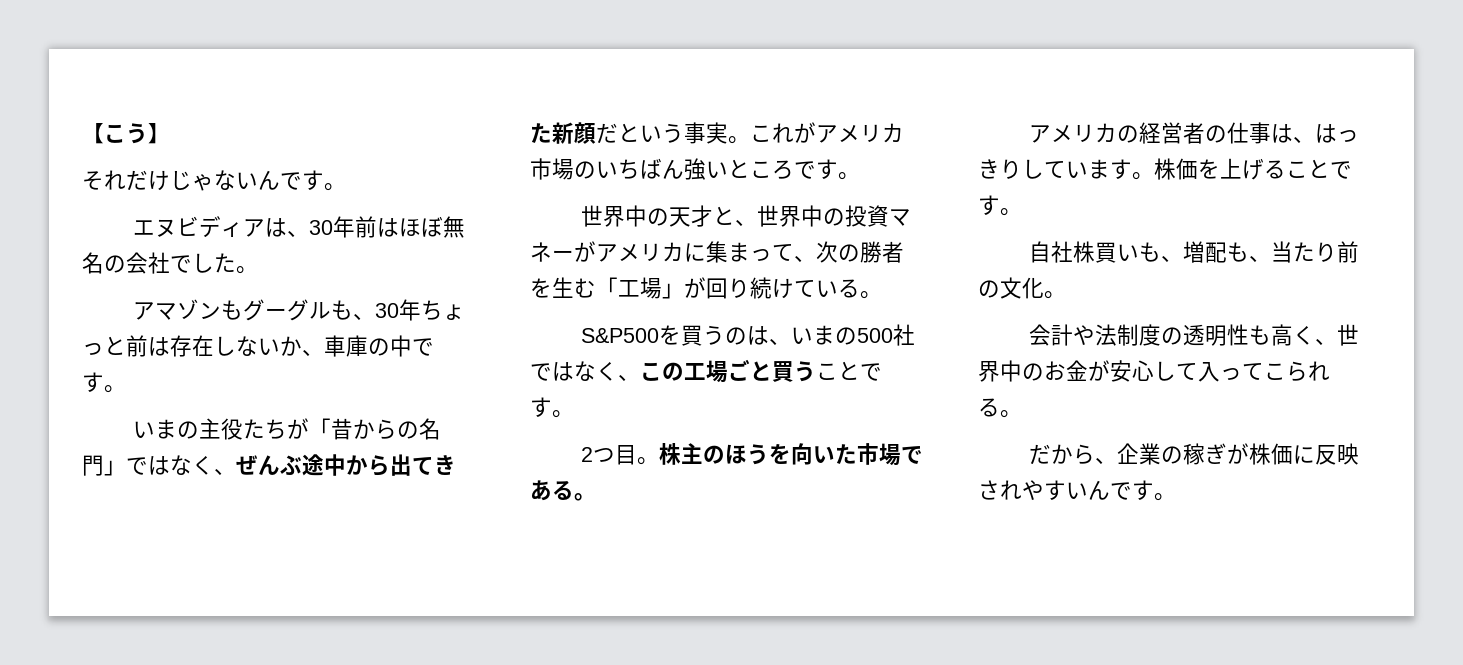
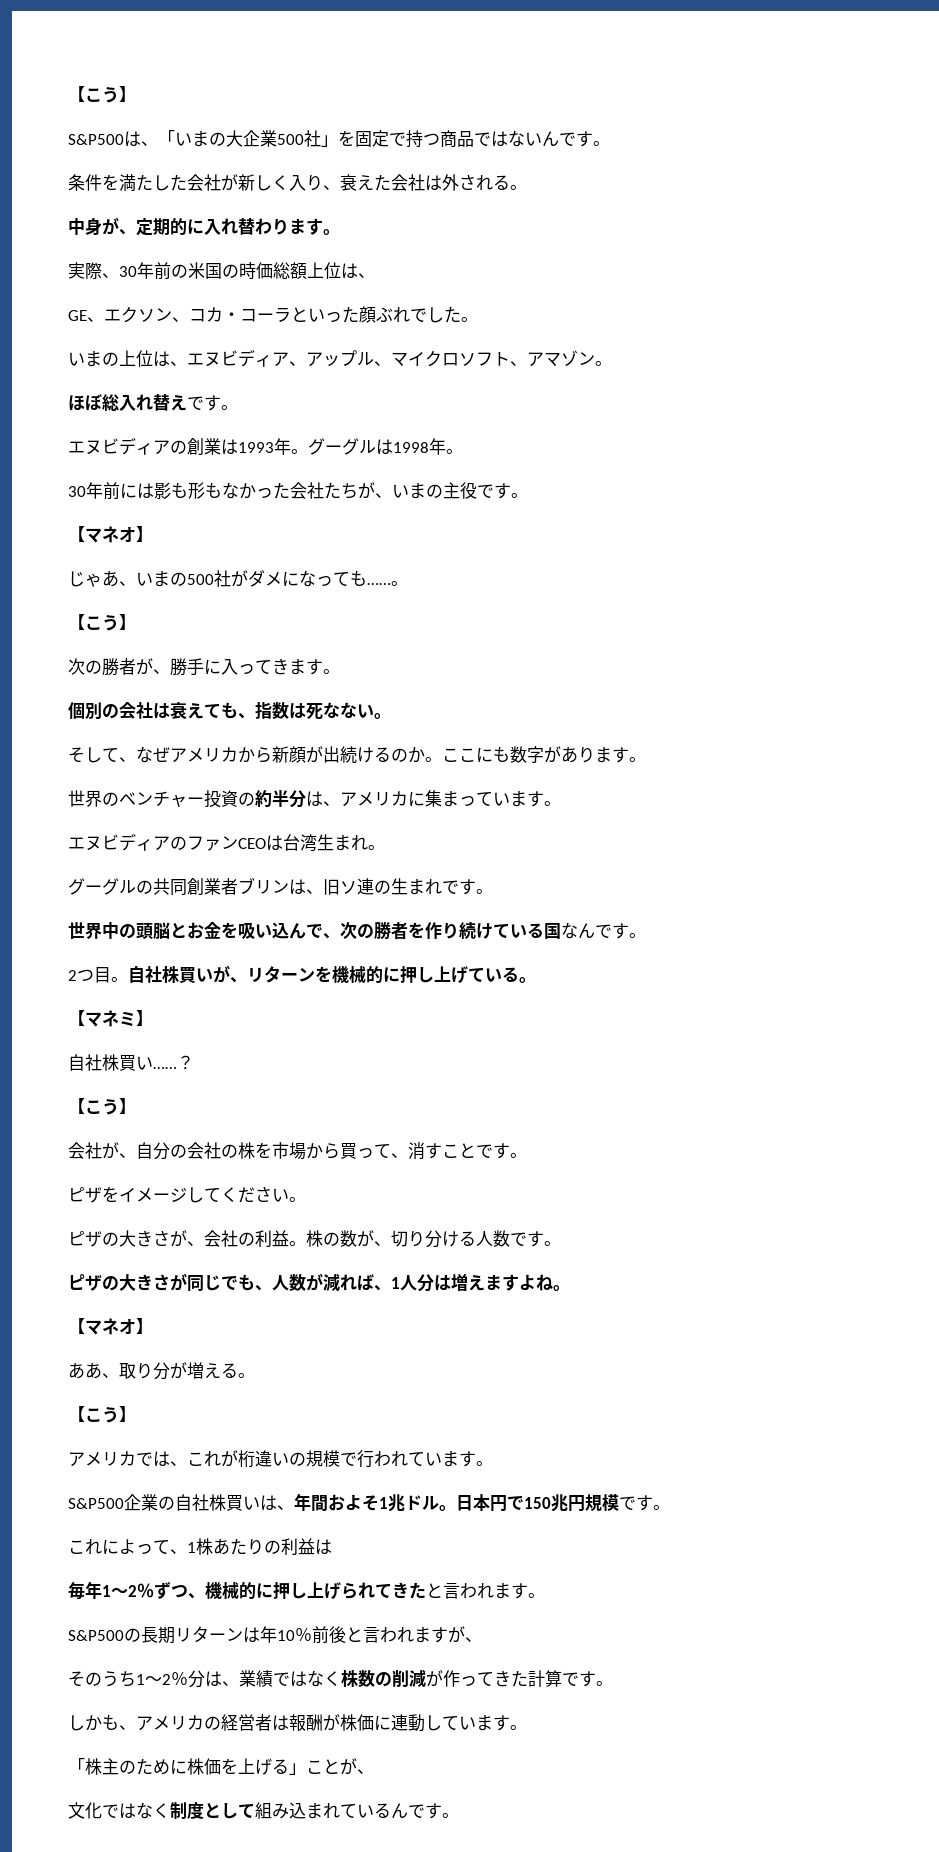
[82,123,170,144] [82,170,346,191] [132,216,465,238] [82,252,258,274] [132,299,465,321] [82,335,434,357] [82,372,126,393] [132,418,441,440] [82,454,456,476] [530,122,904,144] [530,158,860,180] [580,205,911,227] [530,241,596,262] 【こう】 // それだけじゃないんです。 // エヌビディアは、30年前はほぼ無名の会社でした。 // アマゾンもグーグルも、30年ちょっと前は存在しないか、車庫の中です。 // いまの主役たちが「昔からの名門」ではなく、ぜんぶ途中から出てきた新顔だという事実。これがアメリカ市場のいちばん強いところです。 // 世界中の天才と、世界中の投資マネーが -> [68,86,136,103] [68,130,610,148] [68,174,527,192] [68,217,340,236] [68,262,375,280] [68,306,478,323] [68,349,612,367] [68,394,238,411] [68,437,463,456] [68,482,528,500] [68,526,153,543] [68,570,408,587] [68,614,136,631] [68,658,340,676] [68,702,391,720] [68,746,646,763] [68,790,340,808] 【こう】 // S&P500は、「いまの大企業500社」を固定で持つ商品ではないんです。 // 条件を満たした会社が新しく入り、衰えた会社は外される。 // 中身が、定期的に入れ替わります。 // 実際、30年前の米国の時価総額上位は、 // GE、エクソン、コカ・コーラといった顔ぶれでした。 // いまの上位は、エヌビディア、アップル、マイクロソフト、アマゾン。 // ほぼ総入れ替えです。 // エヌビディアの創業は1993年。グーグルは1998年。 // 30年前には影も形もなかった会社たちが、いまの主役です。 // 【マネオ】 // じゃあ、いまの500社がダメになっても……。 // 【こう】 // 次の勝者が、勝手に入ってきます。 // 個別の会社は衰えても、指数は死なない。 // そして、なぜアメリカから新顔が出続けるのか。ここにも数字があります。 // 世界のベンチャー投資の約半分は、
[794,241,904,263] [530,277,882,299] [580,324,915,346] [530,359,882,383] [530,397,574,418] [580,443,923,466] [530,480,596,501] [1028,122,1359,144] [978,158,1352,180] [978,195,1022,216] [1028,241,1359,263] [978,277,1066,299] [1028,324,1359,346] [978,360,1330,382] [978,398,1022,418] [1028,443,1359,465] [978,480,1088,500] 、次の勝者を生む「工場」が回り続けている。 // S&P500を買うのは、いまの500社ではなく、この工場ごと買うことです。 // 2つ目。株主のほうを向いた市場である。 // アメリカの経営者の仕事は、はっきりしています。株価を上げることです。 // 自社株買いも、増配も、当たり前の文化。 // 会計や法制度の透明性も高く、世界中のお金が安心して入ってこられる。 // だから、企業の稼ぎが株価に反映されやすい -> [493,791,561,807] [68,833,385,852] [68,877,493,896] [68,921,646,940] [68,965,536,984] [68,1010,153,1027] [68,1054,194,1071] [68,1098,136,1115] [68,1142,527,1160] [68,1186,306,1203] [68,1230,561,1248] [68,1273,570,1292] [68,1318,153,1335] [68,1362,255,1380] [68,1406,136,1423] [68,1450,493,1468] [68,1493,670,1512] [68,1538,332,1555] [68,1581,545,1600] [68,1626,482,1644] [68,1670,613,1688] [68,1714,527,1732] [68,1758,374,1775] [68,1802,391,1820] います。 // エヌビディアのファンCEOは台湾生まれ。 // グーグルの共同創業者ブリンは、旧ソ連の生まれです。 // 世界中の頭脳とお金を吸い込んで、次の勝者を作り続けている国なんです。 // 2つ目。自社株買いが、リターンを機械的に押し上げている。 // 【マネミ】 // 自社株買い……？ // 【こう】 // 会社が、自分の会社の株を市場から買って、消すことです。 // ピザをイメージしてください。 // ピザの大きさが、会社の利益。株の数が、切り分ける人数です。 // ピザの大きさが同じでも、人数が減れば、1人分は増えますよね。 // 【マネオ】 // ああ、取り分が増える。 // 【こう】 // アメリカでは、これが桁違いの規模で行われています。 // S&P500企業の自社株買いは、年間およそ1兆ドル。日本円で150兆円規模です。 // これによって、1株あたりの利益は // 毎年1〜2％ずつ、機械的に押し上げられてきたと言われます。 // S&P500の長期リターンは年10％前後と言われますが、 // そのうち1〜2％分は、業績ではなく株数の削減が作ってきた計算です。 // しかも、アメリカの経営者は報酬が株価に連動しています。 // 「株主のために株価を上げる」ことが、 // 文化ではなく制度として組み込まれている

